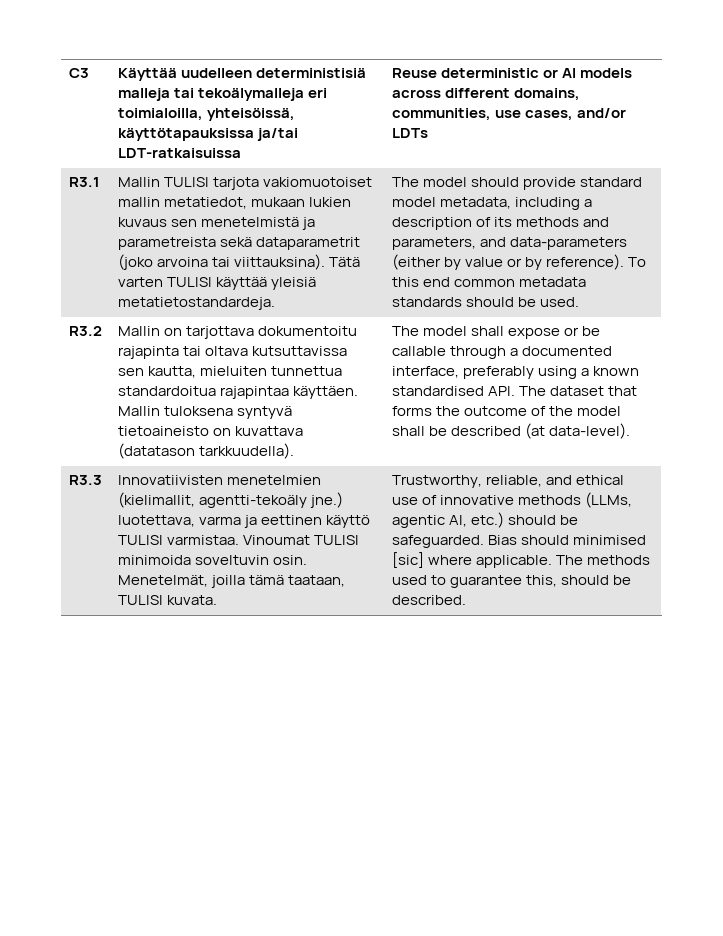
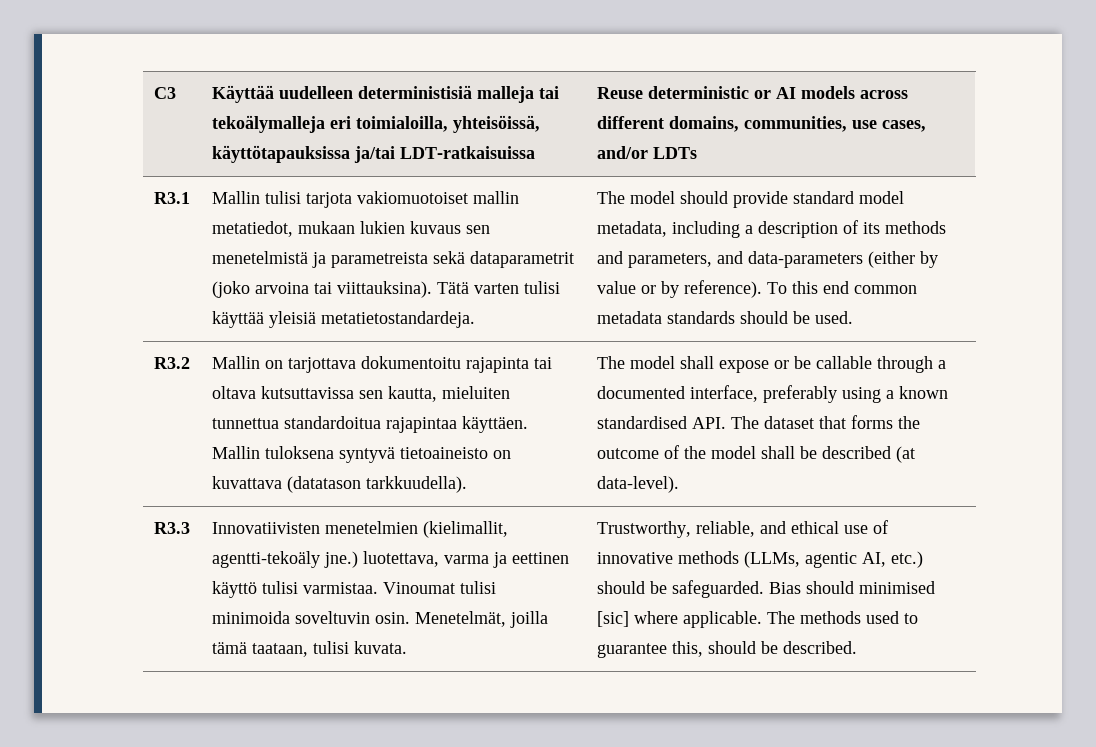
[164,177,210,187] TULISI -> [264,191,301,204] tulisi
[167,277,213,287] TULISI -> [523,281,560,294] tulisi
[117,535,163,545] TULISI -> [261,581,298,594] tulisi
[314,535,360,545] TULISI -> [459,581,496,594] tulisi
[117,595,163,605] TULISI -> [312,641,349,654] tulisi

